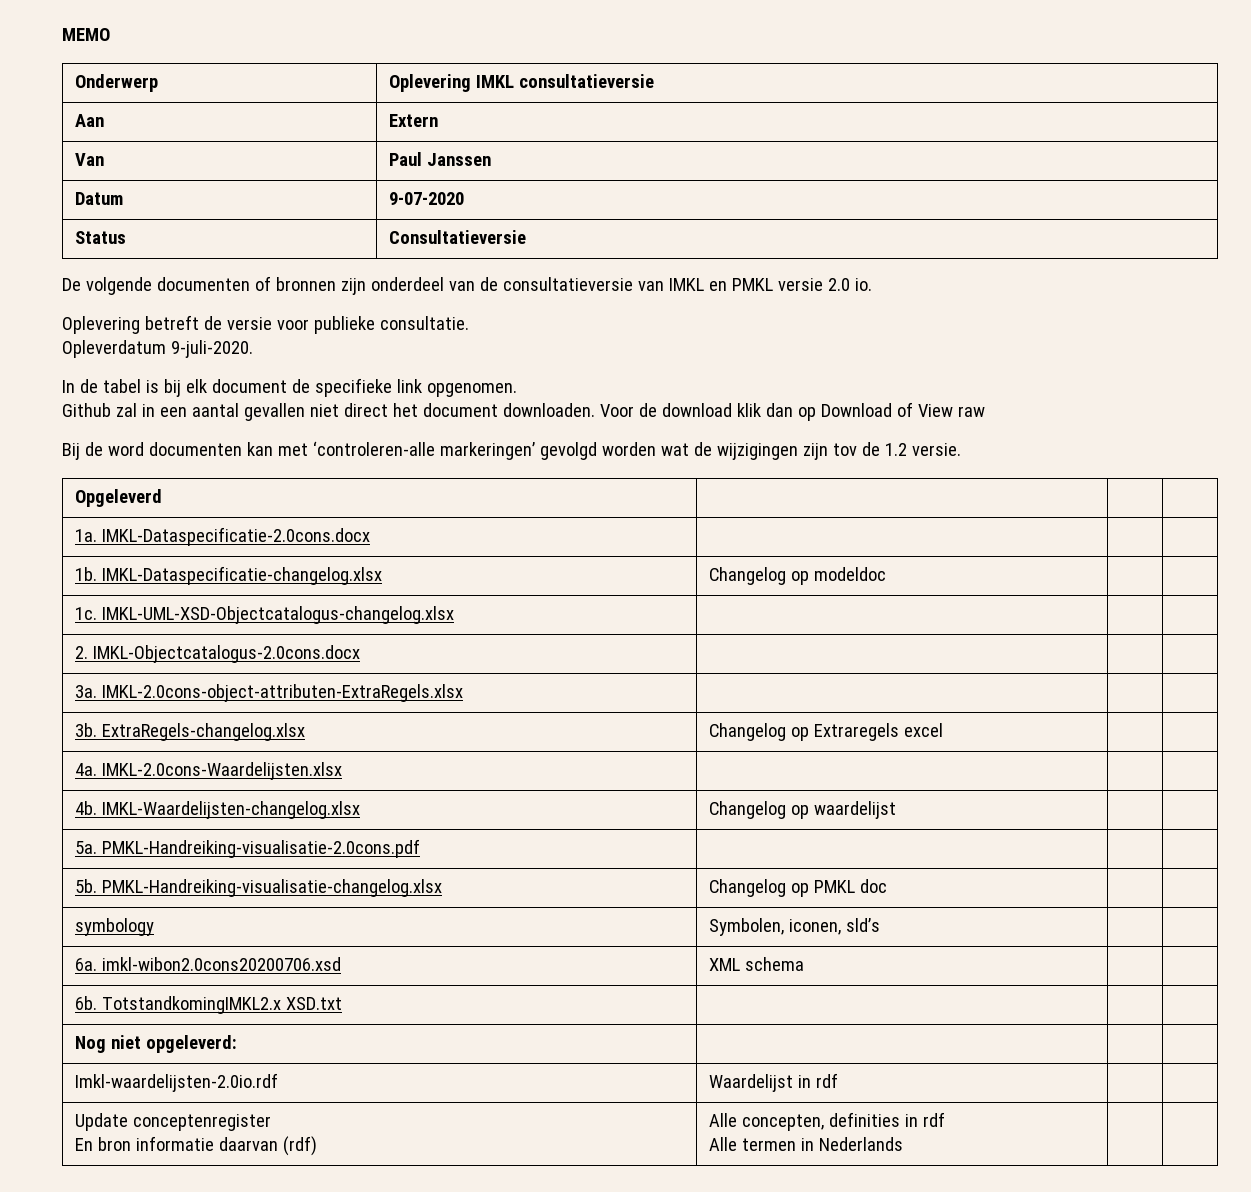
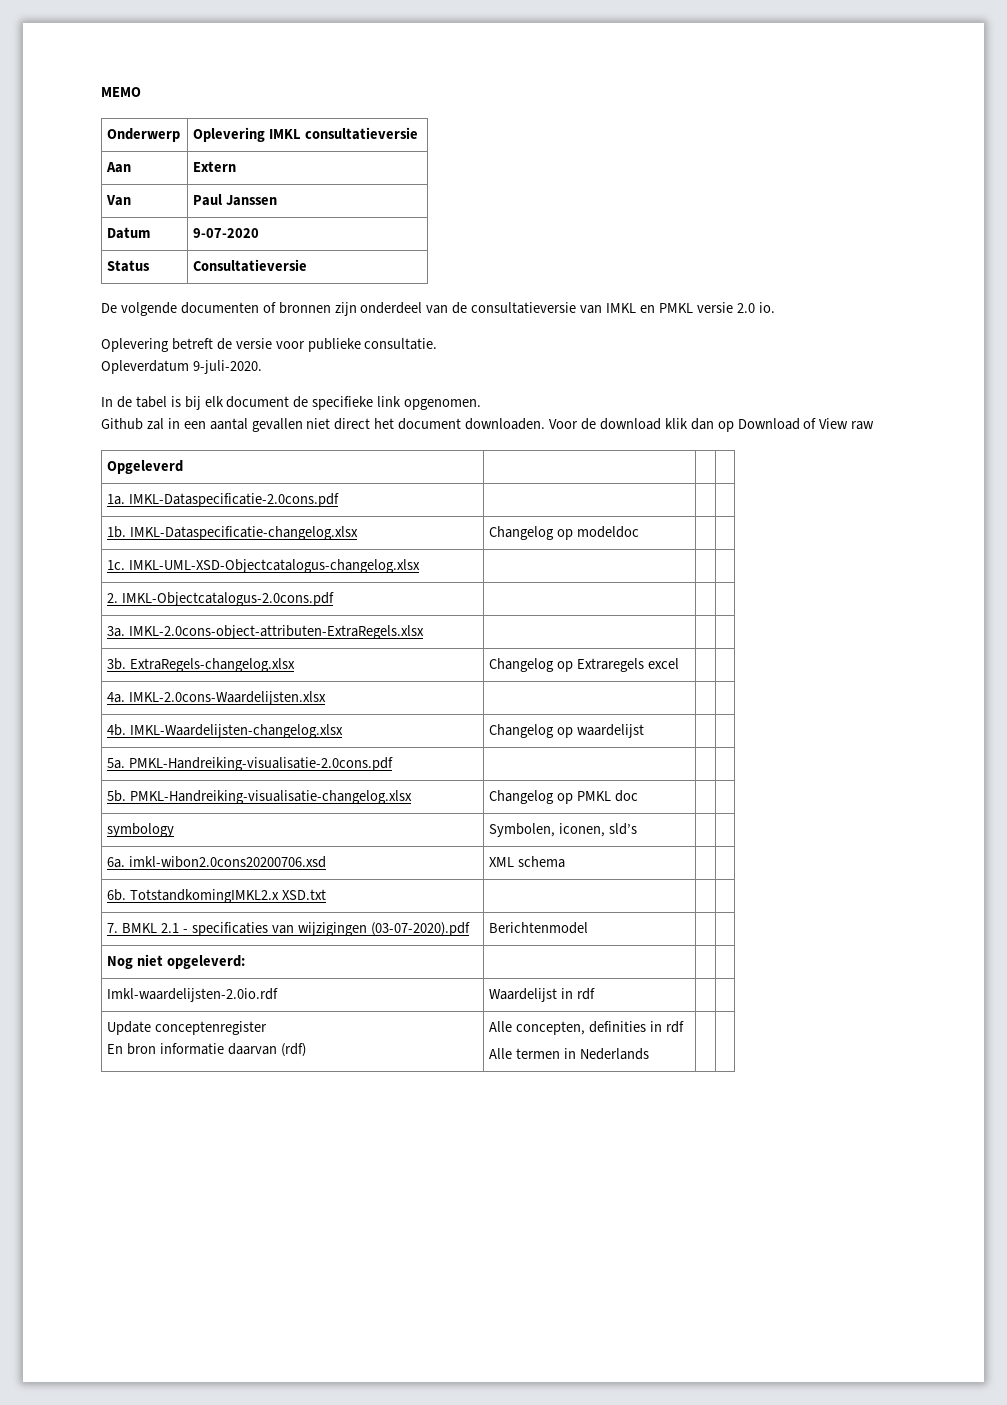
[62,441,961,460] // Bij de word documenten kan met ‘controleren-alle markeringen’ gevolgd worden wat de wijzigingen zijn tov de 1.2 versie. -> (875, 425) none
[102,527,371,546] IMKL-Dataspecificatie-2.0cons.docx -> [129,493,340,507] IMKL-Dataspecificatie-2.0cons.pdf
[93,645,361,663] IMKL-Objectcatalogus-2.0cons.docx -> [122,592,335,606] IMKL-Objectcatalogus-2.0cons.pdf
(343, 1003) none -> [107,922,470,936] [489,922,589,934] // 7. BMKL 2.1 - specificaties van wijzigingen (03-07-2020).pdf | Berichtenmodel | |

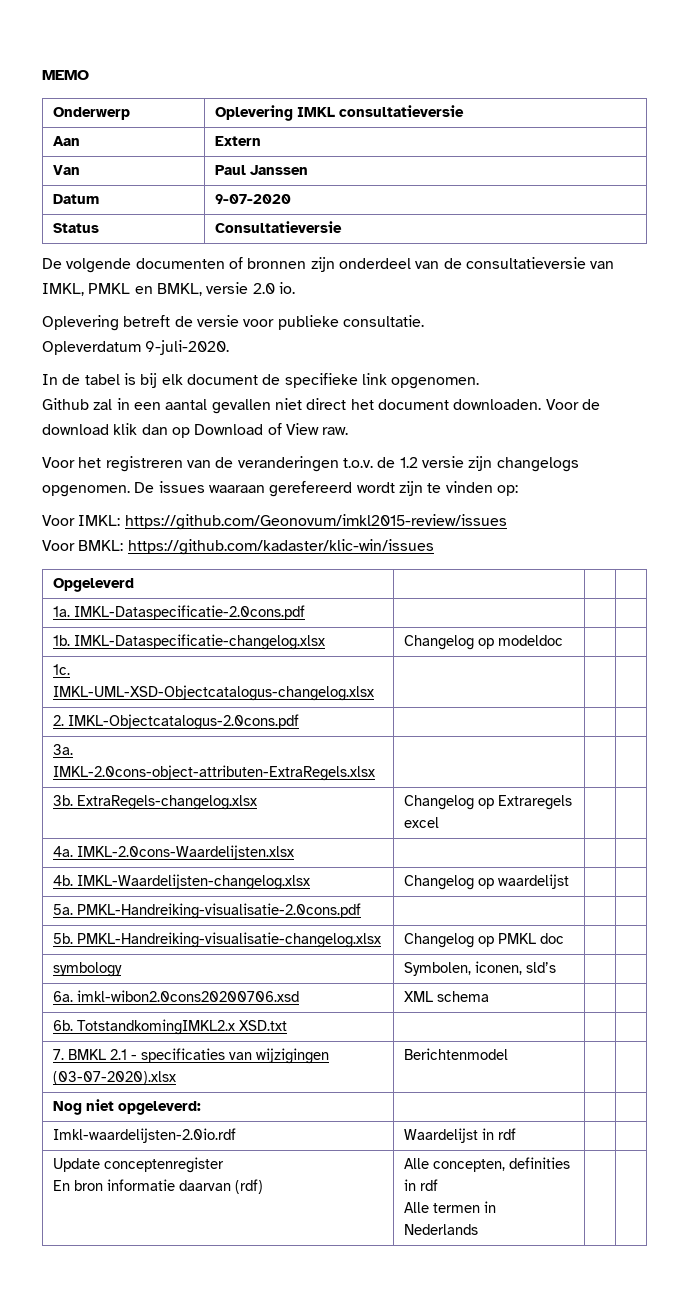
[606,303,693,313] IMKL en PMKL -> [42,283,202,296] IMKL, PMKL en BMKL,
[851,421,875,430] raw -> [322,427,349,435] [42,456,579,472] [42,481,518,497] [42,514,507,530] [42,539,434,555] raw. // Voor het registreren van de veranderingen t.o.v. de 1.2 versie zijn changelogs opgenomen. De issues waaraan gerefereerd wordt zijn te vinden op: // Voor IMKL: https://github.com/Geonovum/imkl2015-review/issues // Voor BMKL: https://github.com/kadaster/klic-win/issues
[370,922,470,936] (03-07-2020).pdf -> [53,1071,177,1085] (03-07-2020).xlsx

